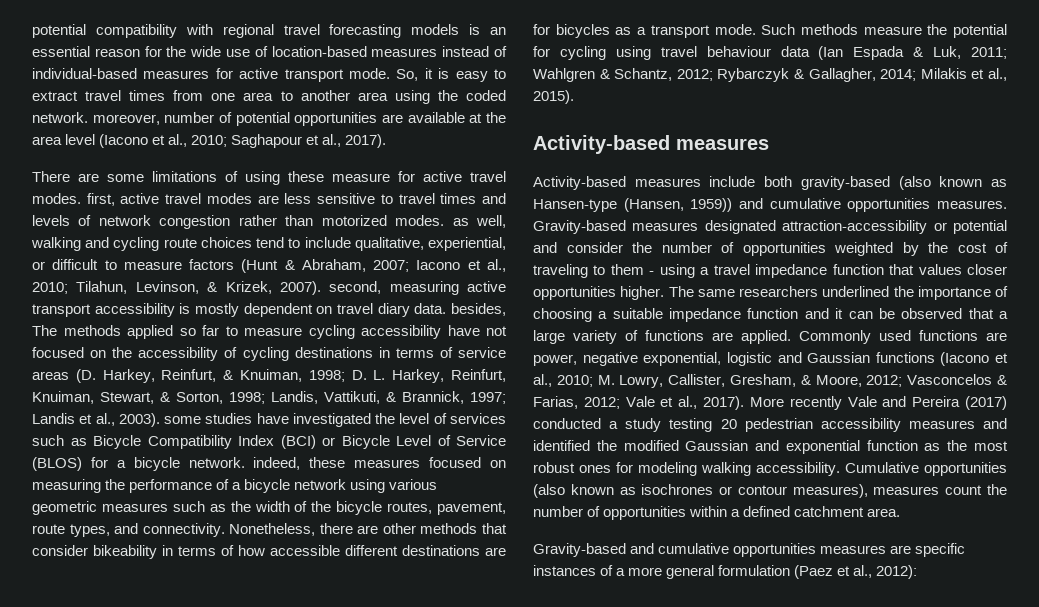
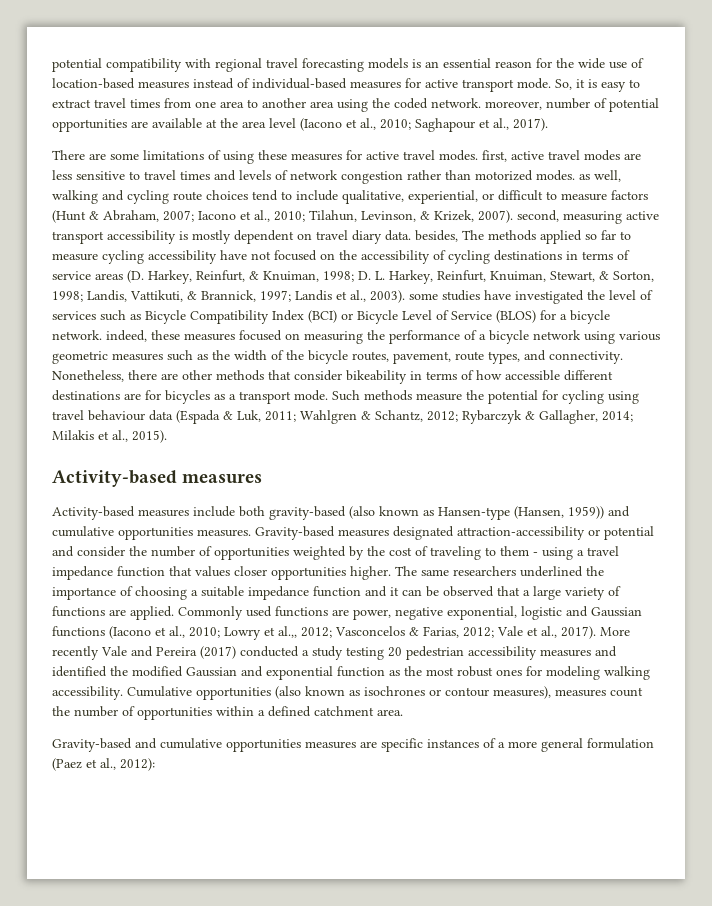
[332,173,390,182] measure -> [291,153,342,161] measures
[818,46,905,60] (Ian Espada -> [176,410,220,424] (Espada
[597,374,862,388] M. Lowry, Callister, Gresham, & Moore, -> [224,626,297,640] Lowry et al.,,

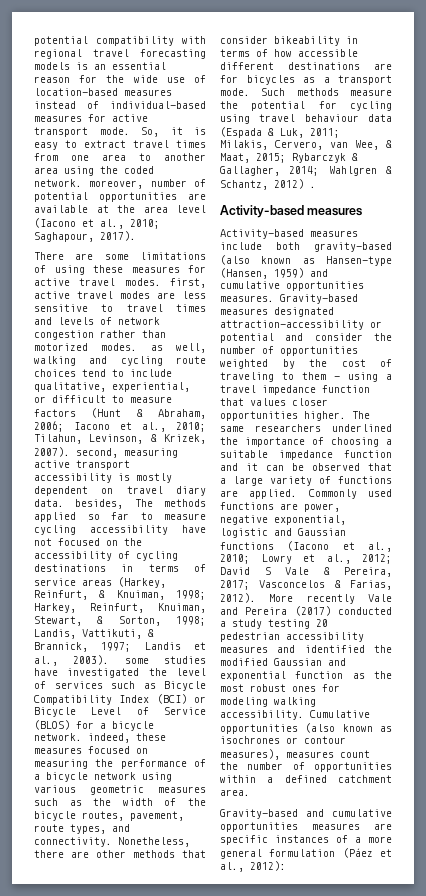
[415,118,509,132] Saghapour et al., -> [34,232,94,242] Saghapour,
[163,210,194,222] 2007; -> [34,421,64,432] 2006;
[127,270,192,284] (D. Harkey, -> [118,577,166,588] (Harkey,
[358,271,385,280] D. L. -> (206, 595) none
[300,410,633,424] [52,430,167,443] Wahlgren & Schantz, 2012; Rybarczyk & Gallagher, 2014; Milakis et al., 2015). -> [220,140,392,150] [220,153,358,163] [220,166,392,176] [220,179,316,190] Milakis, Cervero, van Wee, & Maat, 2015; Rybarczyk & Gallagher, 2014; Wahlgren & Schantz, 2012) .
[568,506,604,519] 1959)) -> [274,268,304,278] 1959)
[278,626,596,639] al.,, 2012; Vasconcelos & Farias, 2012; Vale et al., 2017). -> [326,554,392,564] [220,567,392,577] [220,580,392,590] [220,593,256,603] al., 2012; David S Vale & Pereira, 2017; Vasconcelos & Farias, 2012).
[52,758,82,771] (Paez -> [342,848,373,858] (Páez

